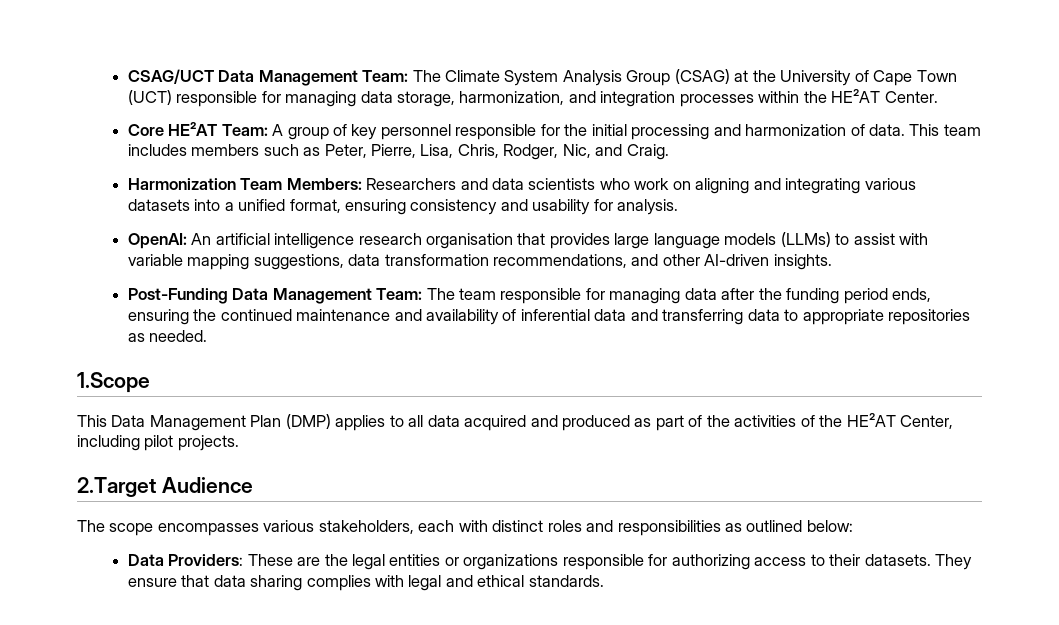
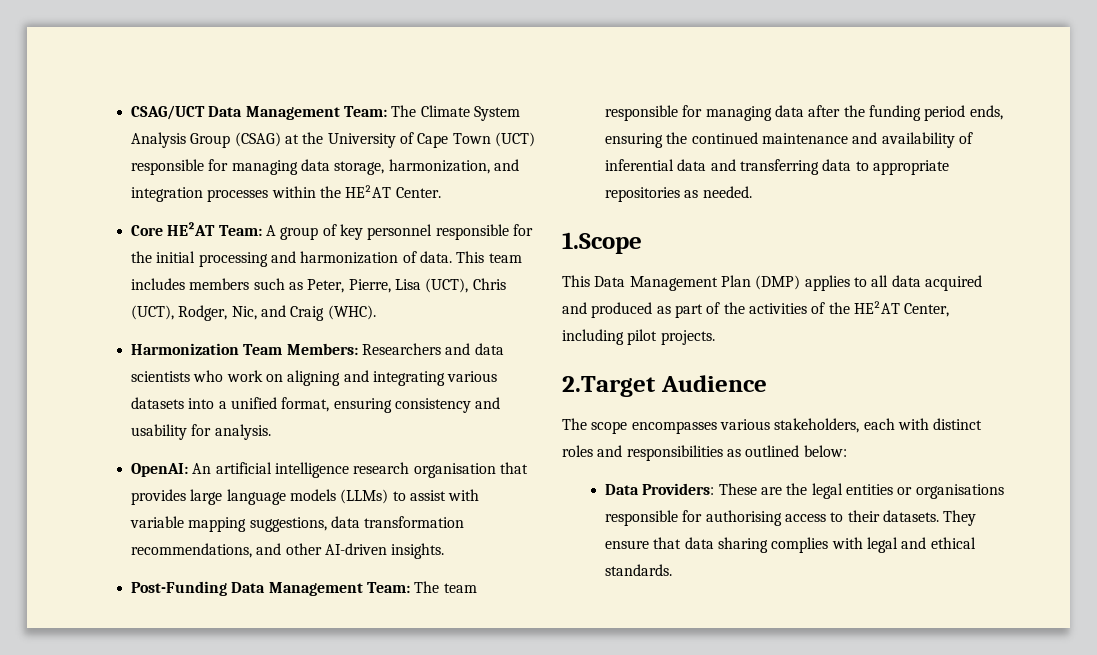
[420,144,499,158] Lisa, Chris, -> [394,278,506,293] [130,305,174,320] Lisa (UCT), Chris (UCT),
[626,144,669,160] Craig. -> [290,305,376,321] Craig (WHC).
[463,554,750,570] organizations responsible for authorizing -> [915,484,1004,499] [604,510,782,526] organisations responsible for authorising

